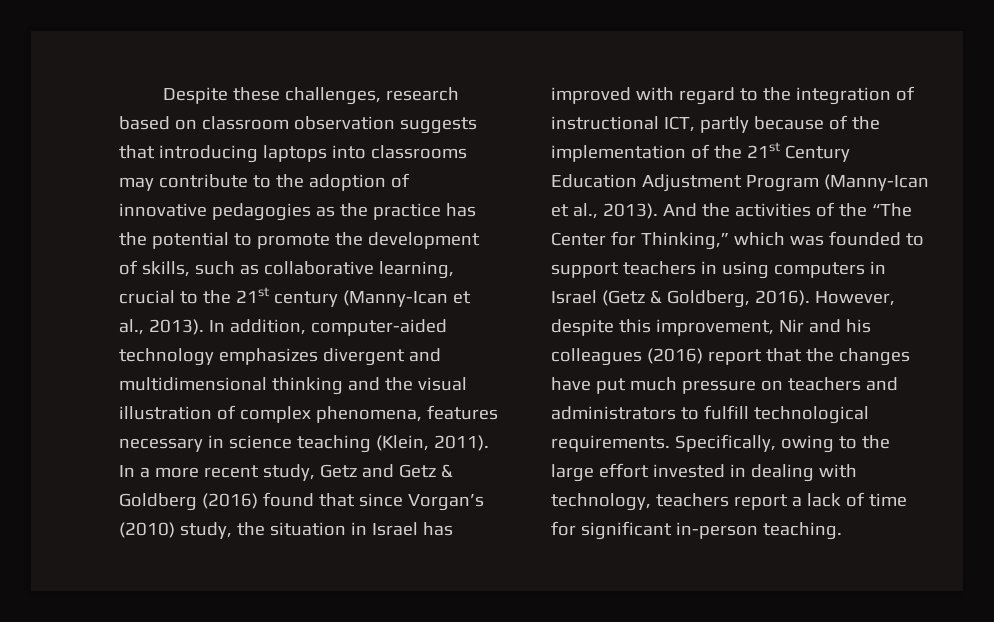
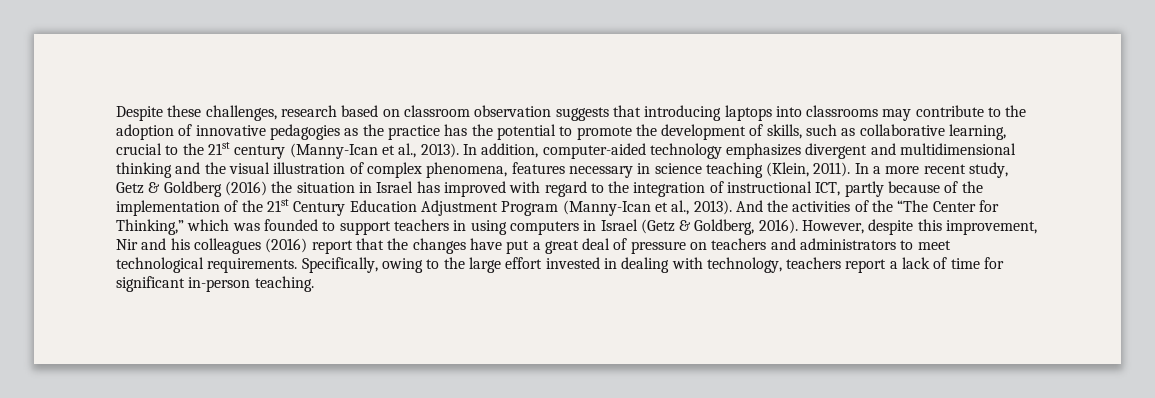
[361,464,436,478] and Getz -> (144, 188) none
[262,492,484,511] [119,522,232,539] found that since Vorgan’s (2010) study, -> (267, 188) none
[629,377,677,391] much -> [532,238,628,254] a great deal of
[703,405,749,420] fulfill -> [917,240,951,250] meet

